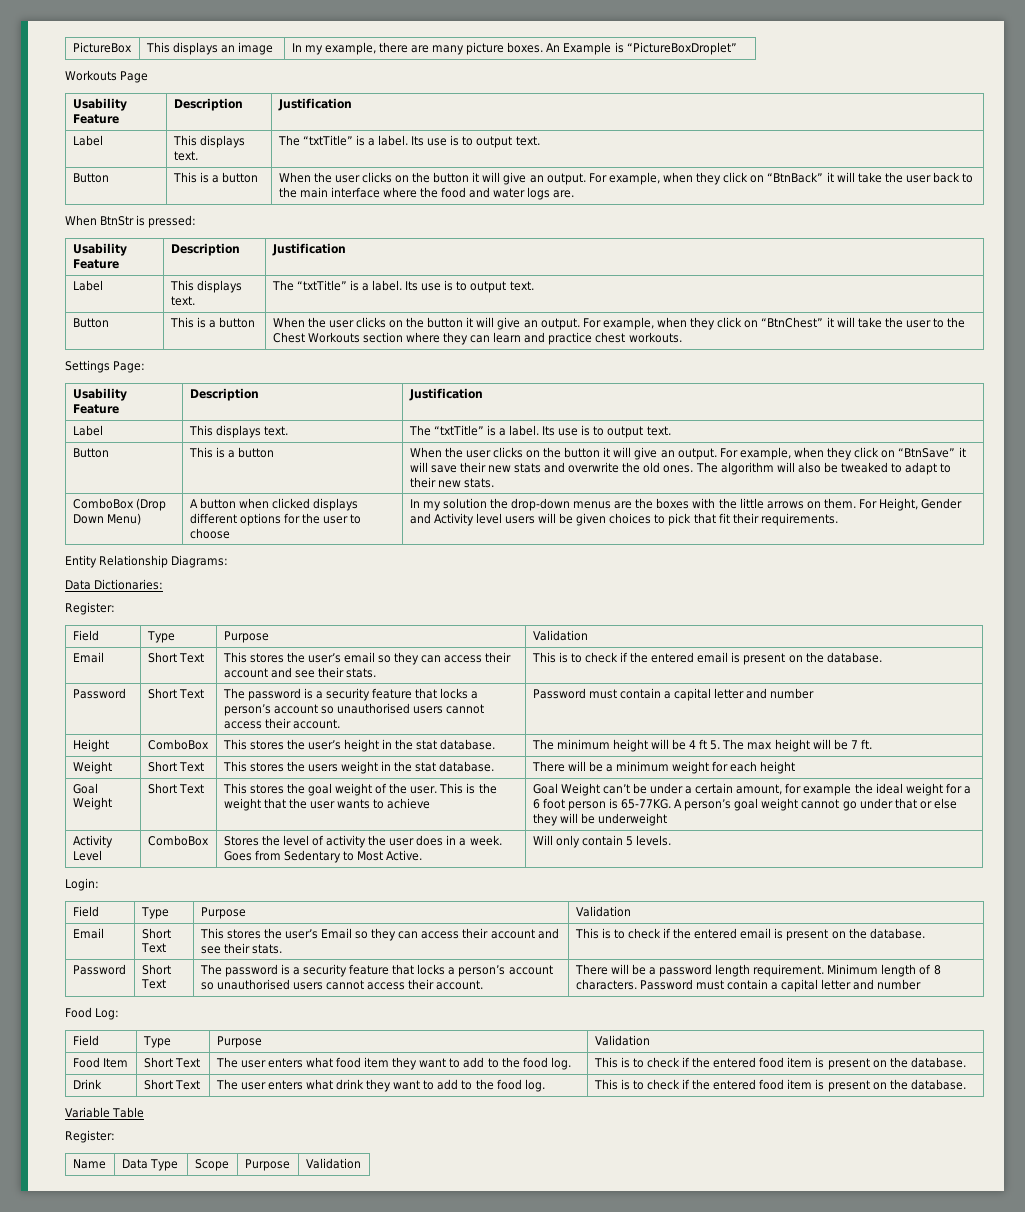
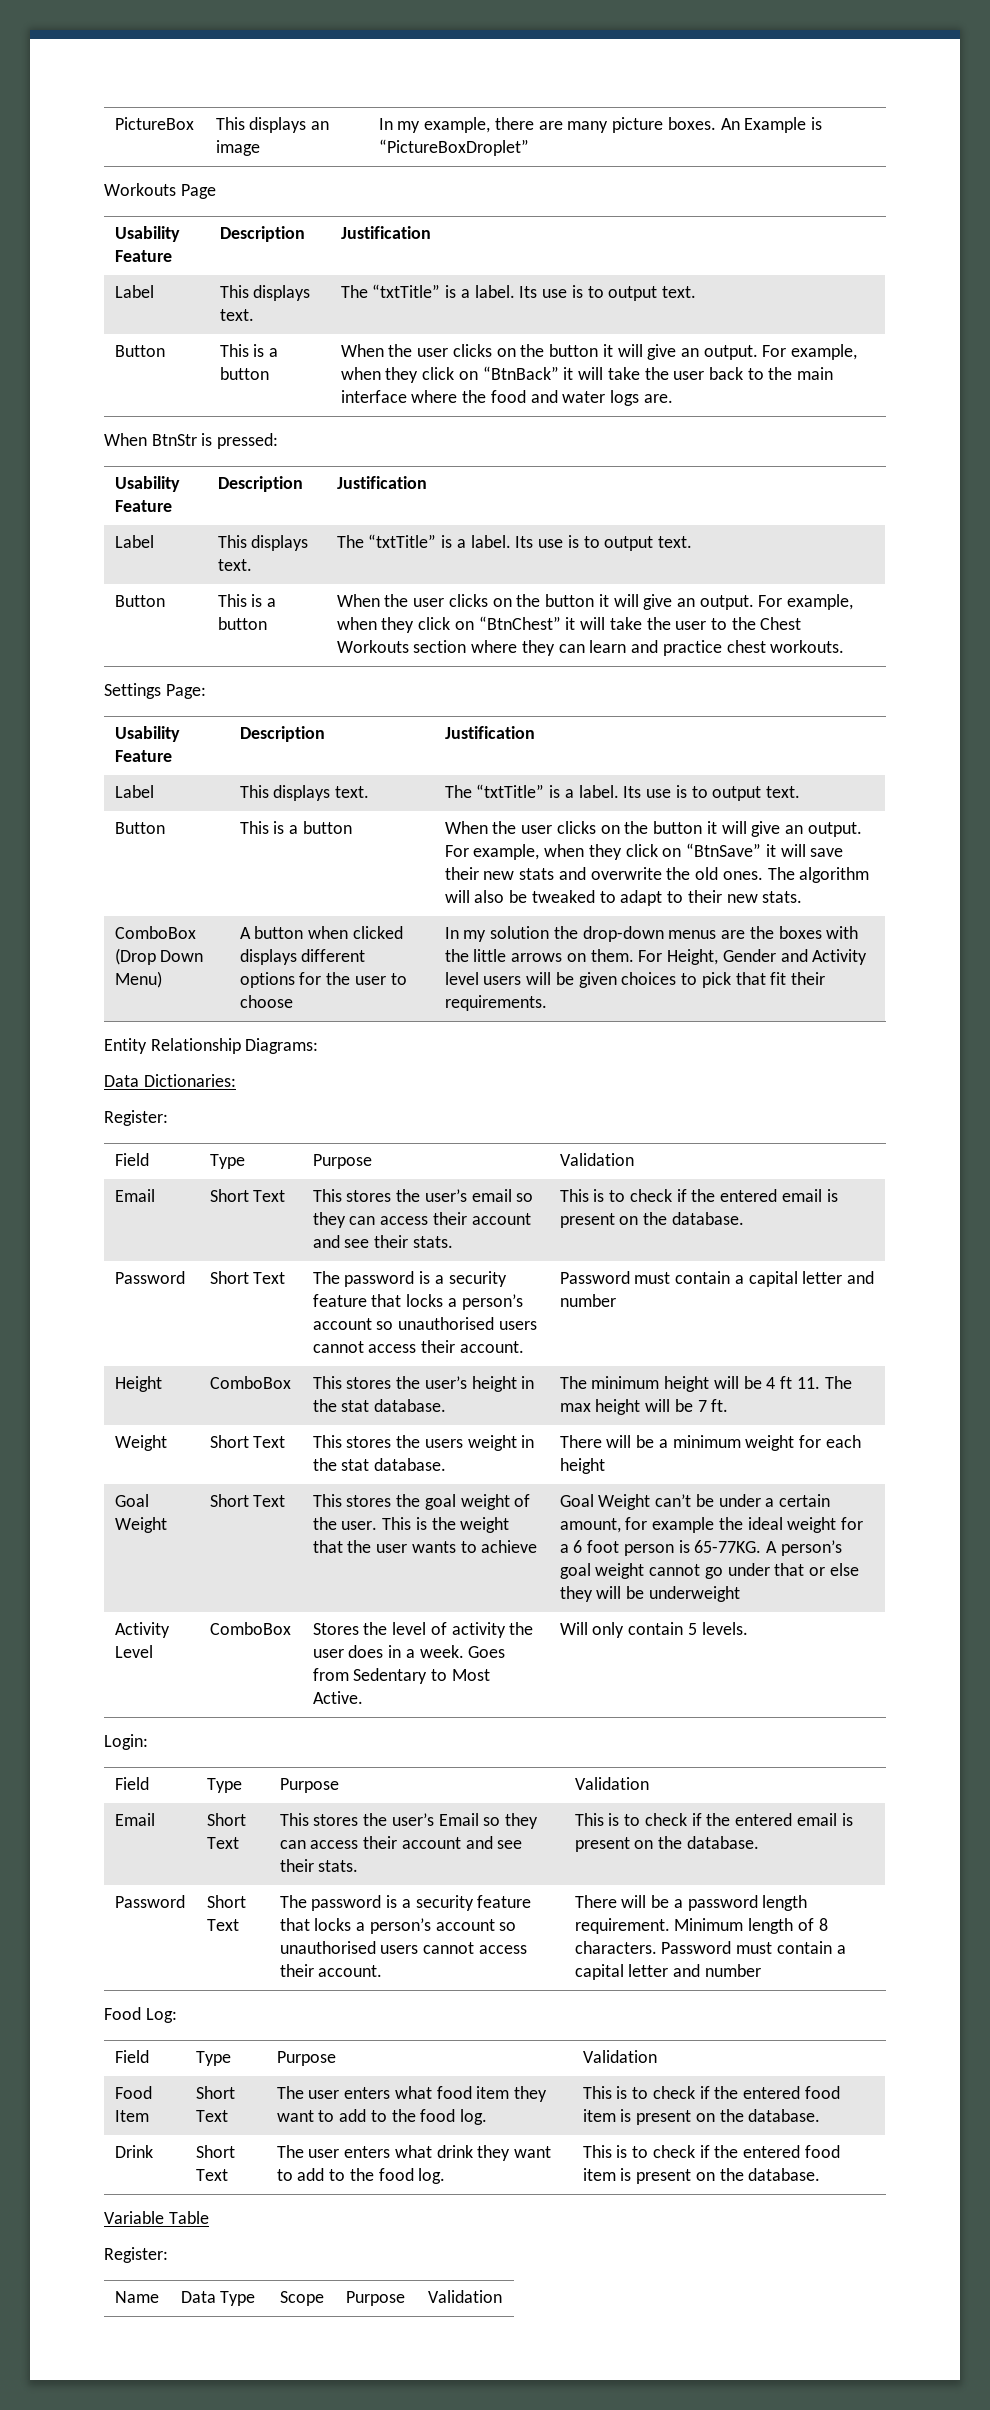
[710,740,721,750] 5. -> [796,1377,820,1389] 11.

